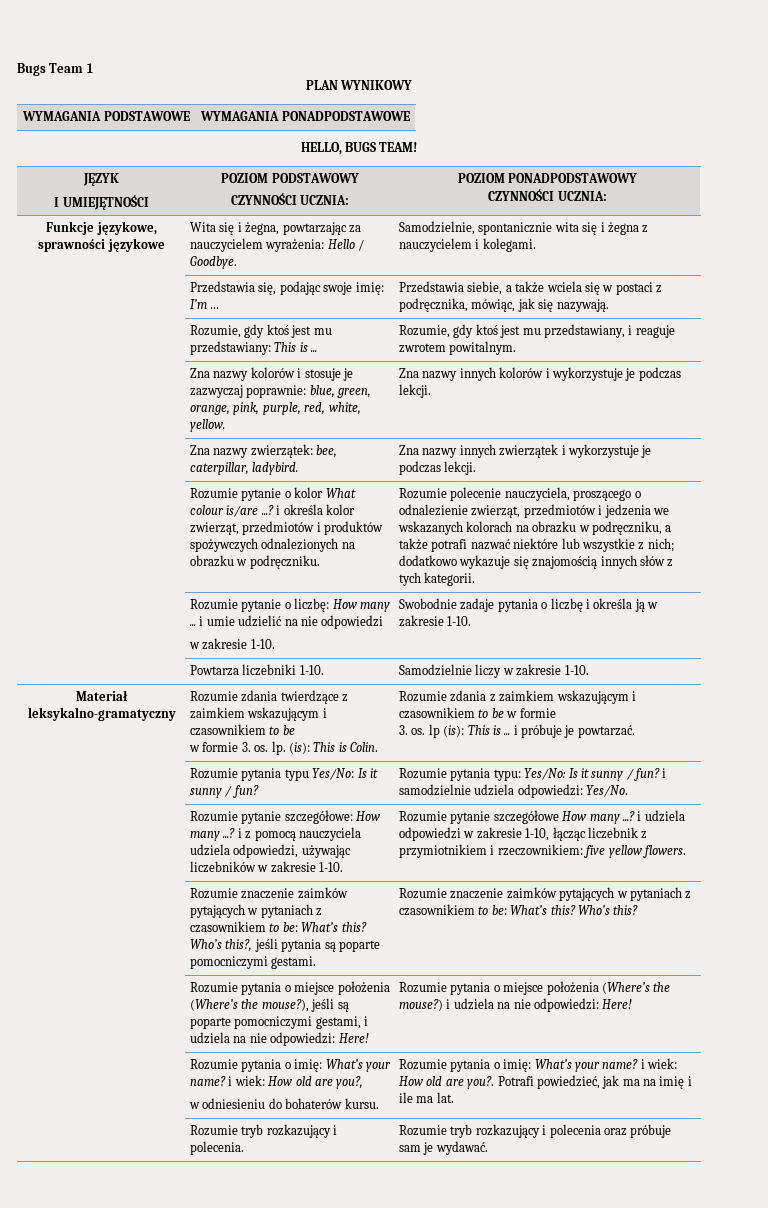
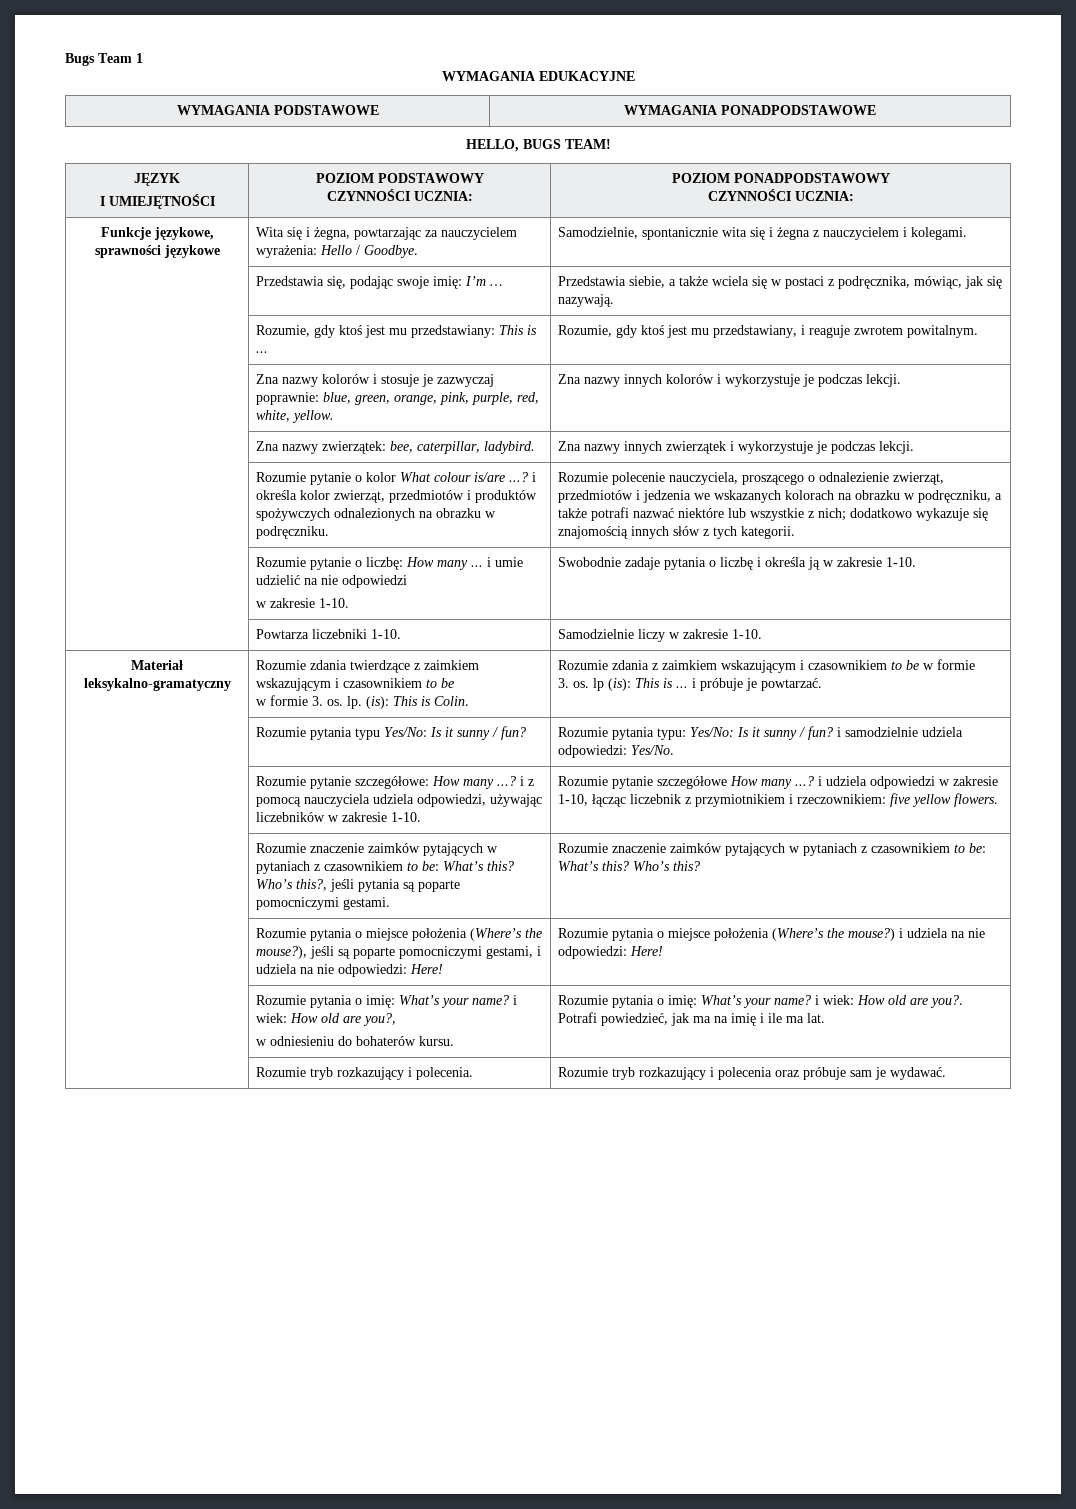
[305,80,413,90] PLAN WYNIKOWY -> [441,71,635,81] WYMAGANIA EDUKACYJNE

